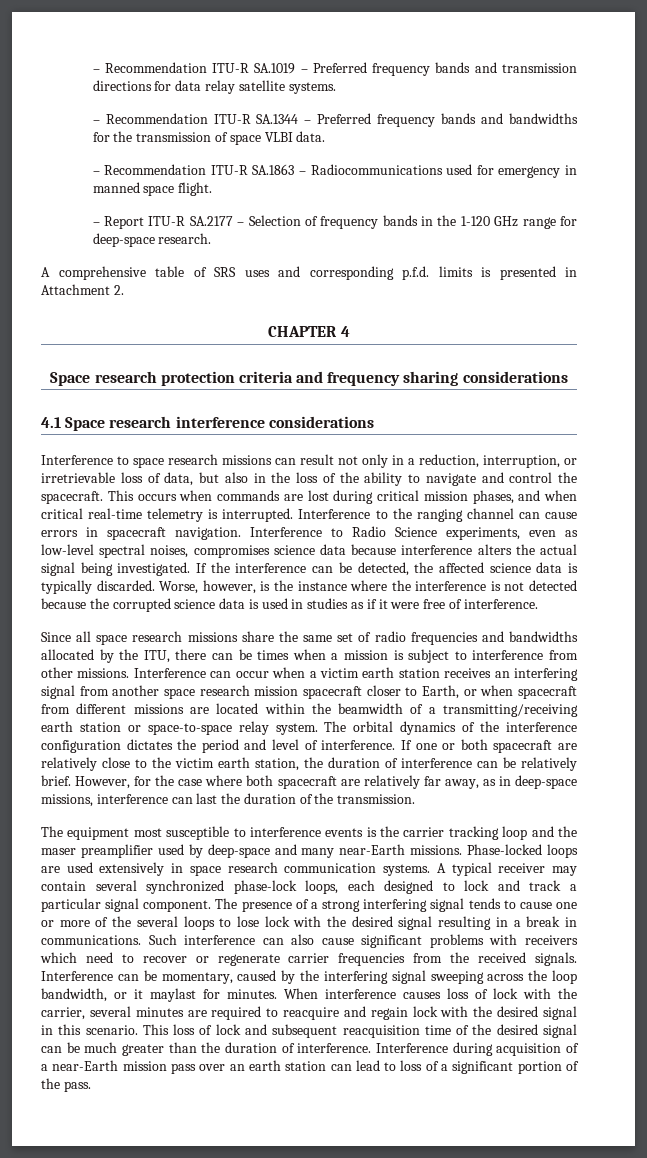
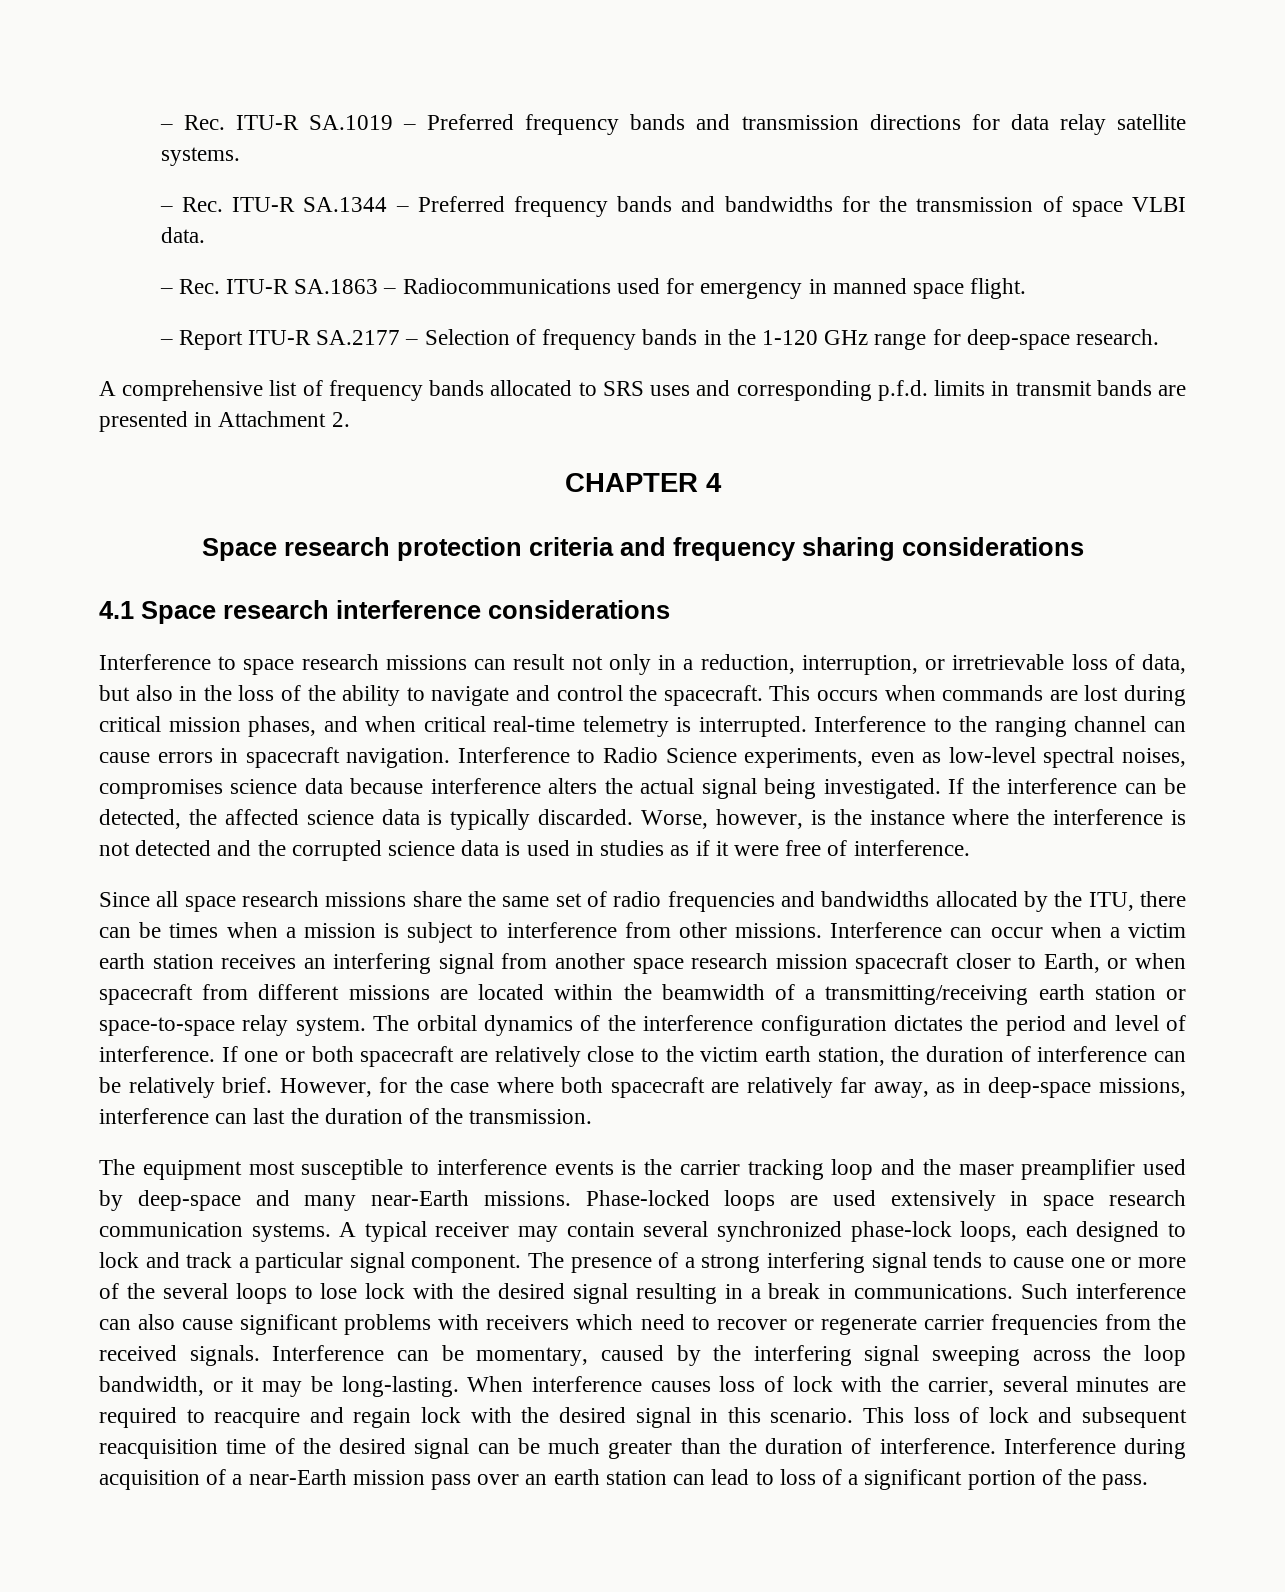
[92,62,207,73] – Recommendation -> [159,115,225,130] – Rec.
[105,113,208,124] Recommendation -> [181,197,223,212] Rec.
[104,164,207,175] Recommendation -> [178,279,220,294] Rec.
[155,266,207,277] table of -> [269,380,597,401] list of frequency bands allocated to
[481,267,491,277] is -> [991,380,1187,396] in transmit bands are
[41,598,86,609] because -> [217,840,252,856] and
[150,988,277,1002] maylast for minutes. -> [262,1376,459,1397] may be long-lasting.

